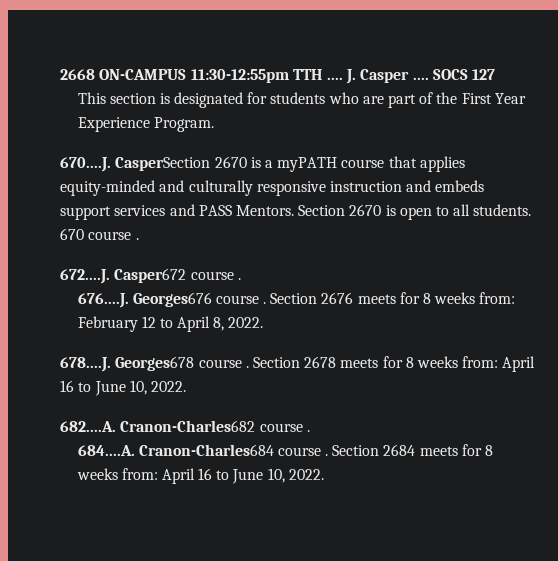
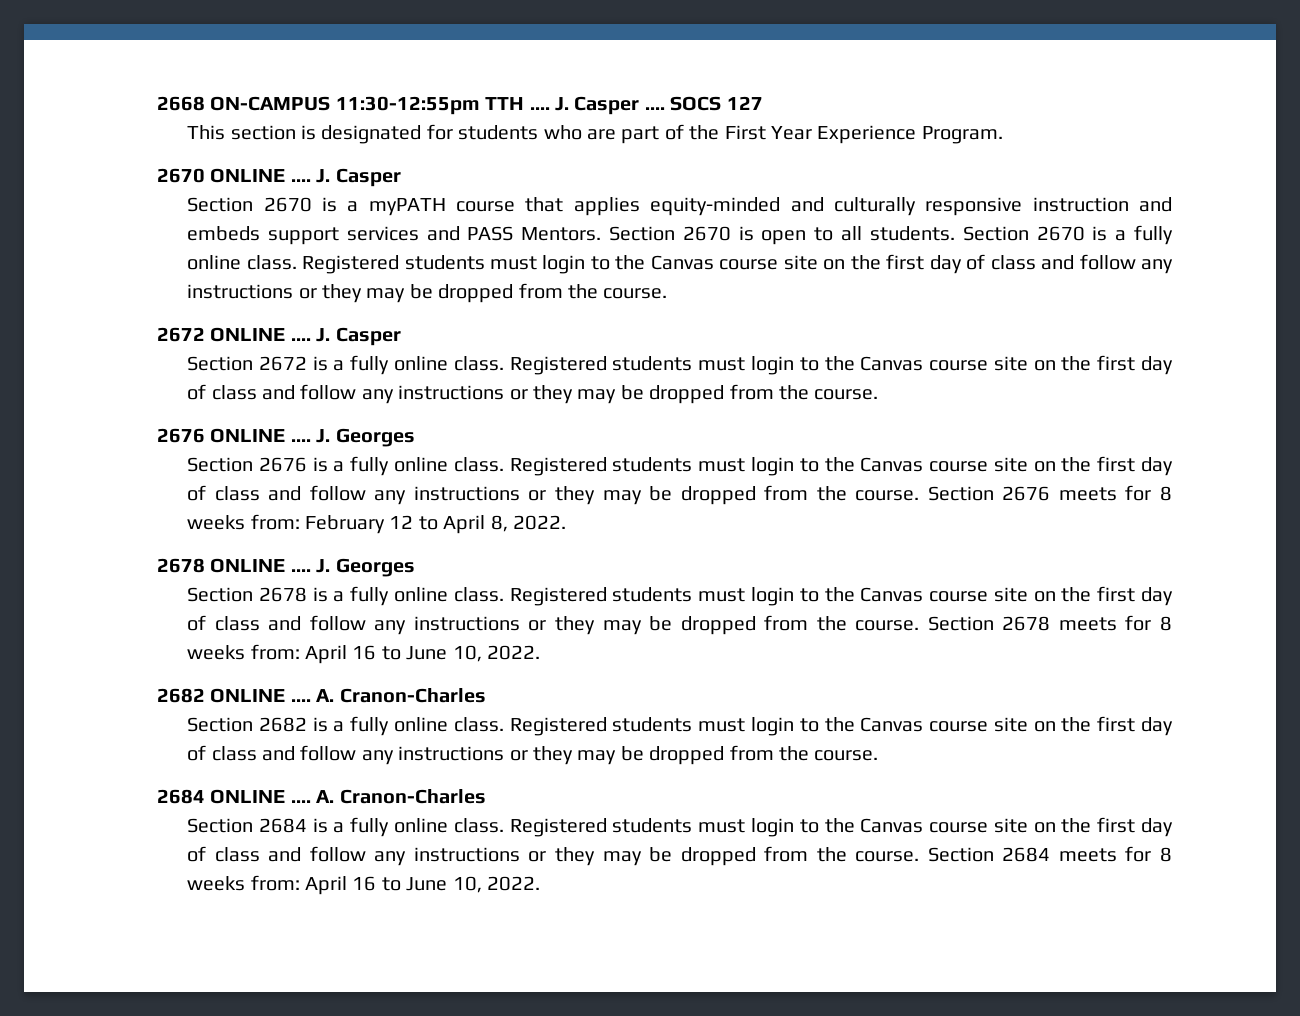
[60,157,211,172] 670....J. CasperSection -> [157,168,401,187] [187,197,254,212] 2670 ONLINE .... J. Casper // Section
[60,228,139,240] [60,268,241,284] [77,292,267,308] 670 course . // 672....J. Casper672 course . // 676....J. Georges676 course . -> [962,225,1174,245] [187,254,1174,274] [187,283,668,303] [157,327,401,346] [187,355,1173,375] [187,384,879,404] [157,428,415,447] [187,456,1173,476] [187,485,920,505] Section 2670 is a fully online class. Registered students must login to the Canvas course site on the first day of class and follow any instructions or they may be dropped from the course. // 2672 ONLINE .... J. Casper // Section 2672 is a fully online class. Registered students must login to the Canvas course site on the first day of class and follow any instructions or they may be dropped from the course. // 2676 ONLINE .... J. Georges // Section 2676 is a fully online class. Registered students must login to the Canvas course site on the first day of class and follow any instructions or they may be dropped from the course.
[60,356,249,372] 678....J. Georges678 course . -> [157,558,415,577] [187,586,1173,606] [187,615,920,635] 2678 ONLINE .... J. Georges // Section 2678 is a fully online class. Registered students must login to the Canvas course site on the first day of class and follow any instructions or they may be dropped from the course.
[60,420,310,432] [77,444,329,456] 682....A. Cranon-Charles682 course . // 684....A. Cranon-Charles684 course . -> [157,688,486,703] [187,716,1173,736] [187,745,879,765] [157,789,486,804] [187,817,1173,837] [187,846,920,866] 2682 ONLINE .... A. Cranon-Charles // Section 2682 is a fully online class. Registered students must login to the Canvas course site on the first day of class and follow any instructions or they may be dropped from the course. // 2684 ONLINE .... A. Cranon-Charles // Section 2684 is a fully online class. Registered students must login to the Canvas course site on the first day of class and follow any instructions or they may be dropped from the course.

